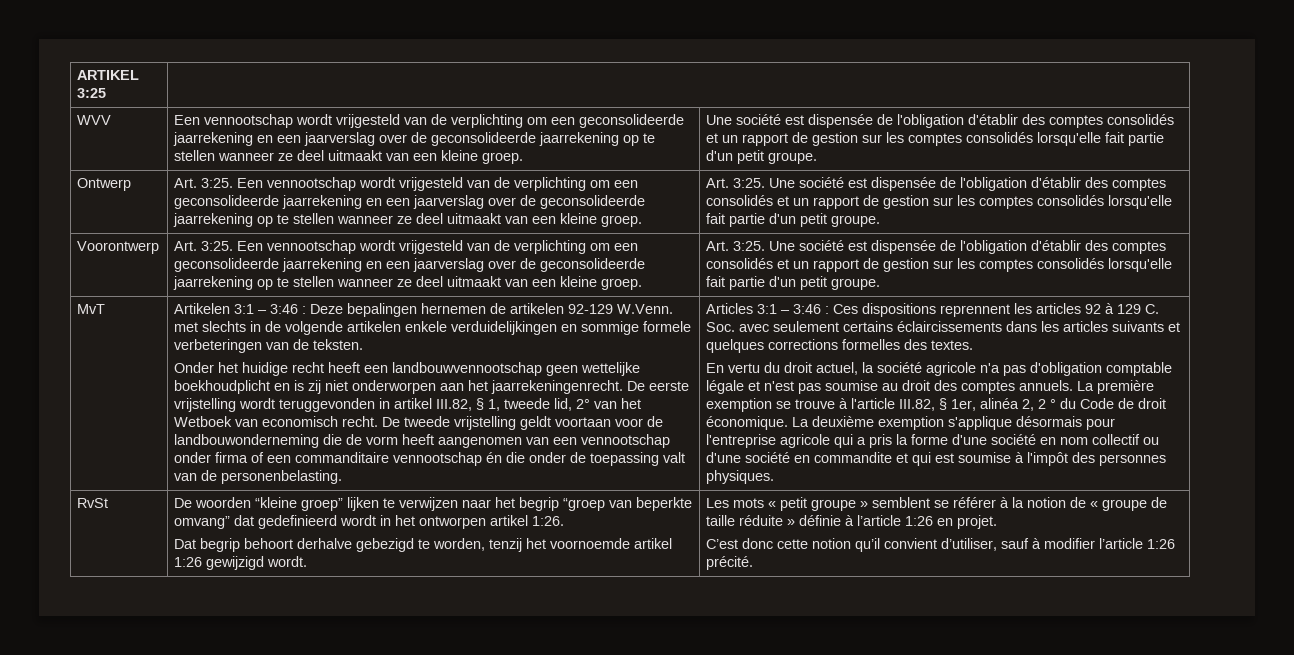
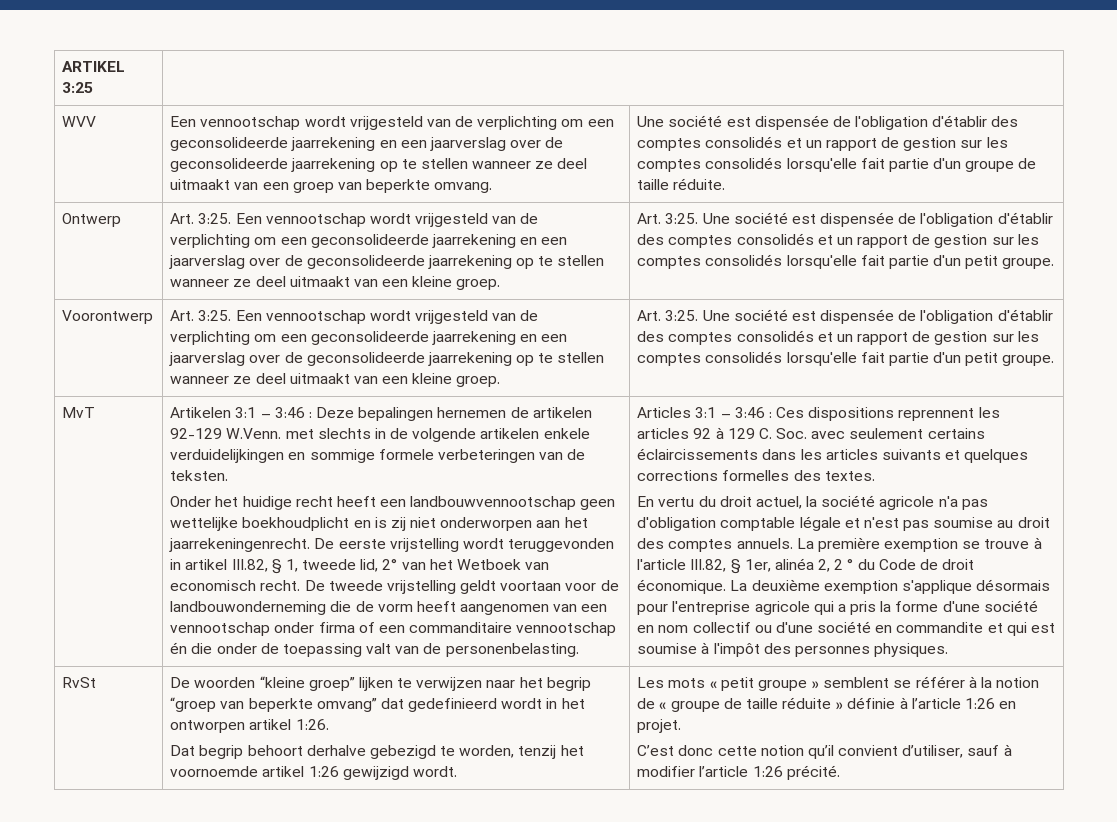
[440,150,523,164] kleine groep. -> [292,179,493,193] groep van beperkte omvang.
[736,150,817,164] petit groupe. -> [965,158,1037,172] [637,178,726,190] groupe de taille réduite.

